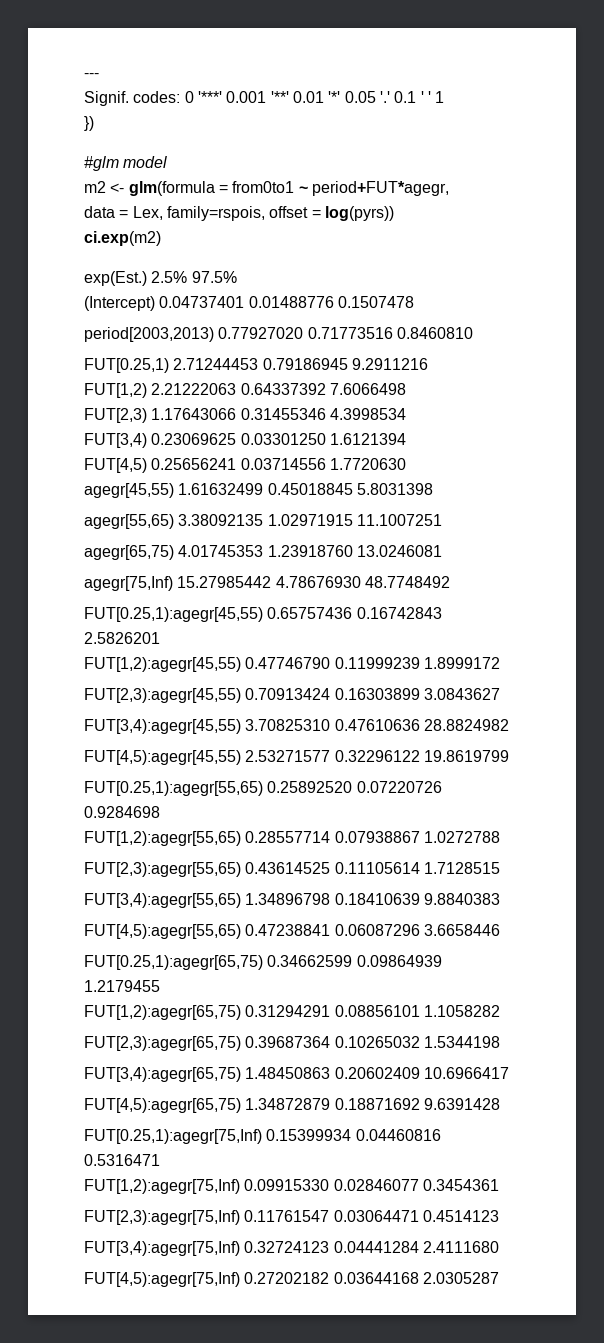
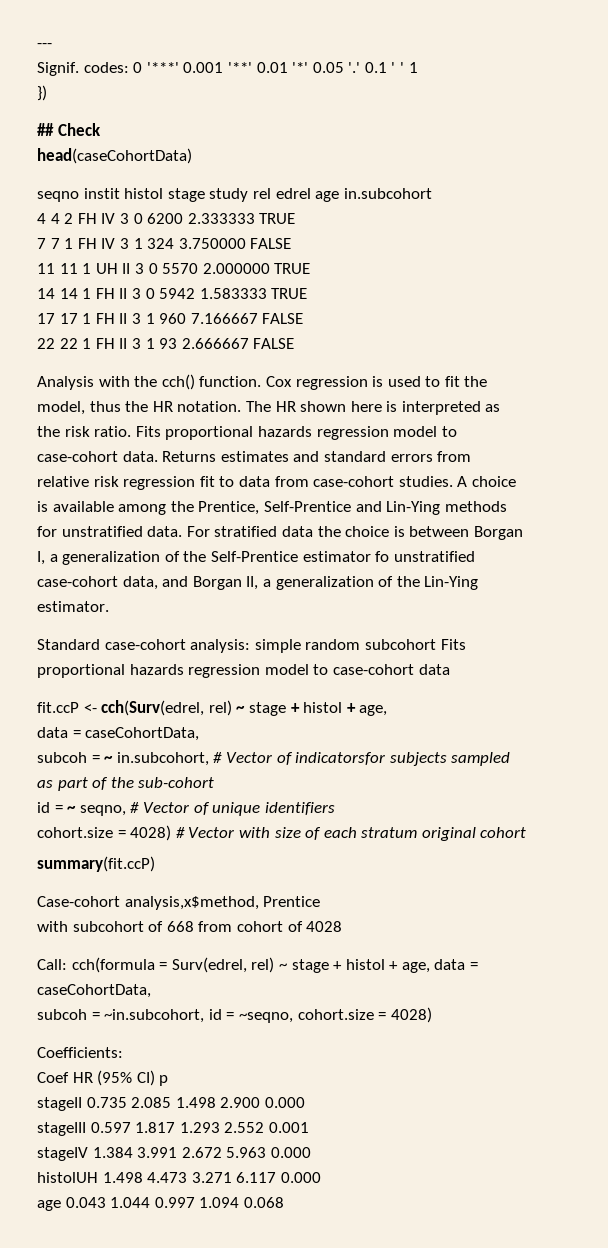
[84,156,168,171] [84,181,449,196] [84,206,394,221] [84,231,161,246] [84,271,237,286] [84,296,414,311] [84,327,473,342] [84,358,428,373] [84,383,406,398] [84,408,406,423] [84,433,406,448] [84,458,406,473] [84,483,433,498] [84,514,442,529] [84,545,442,560] [84,576,450,591] [84,607,442,622] [84,632,160,644] [84,657,500,672] [84,688,500,703] [84,719,509,734] [84,750,509,765] [84,781,442,796] [84,806,160,818] [84,831,500,846] [84,862,500,877] [84,893,500,908] [84,924,500,939] [84,955,442,970] [84,980,160,992] [84,1005,500,1020] [84,1036,500,1051] [84,1067,509,1082] [84,1098,500,1113] [84,1129,441,1144] [84,1154,160,1166] [84,1179,499,1194] [84,1210,499,1225] [84,1241,499,1256] [84,1272,499,1287] #glm model // m2 <- glm(formula = from0to1 ~ period+FUT*agegr, // data = Lex, family=rspois, offset = log(pyrs)) // ci.exp(m2) // exp(Est.) 2.5% 97.5% // (Intercept) 0.04737401 0.01488776 0.1507478 // period[2003,2013) 0.77927020 0.71773516 0.8460810 // FUT[0.25,1) 2.71244453 0.79186945 9.2911216 // FUT[1,2) 2.21222063 0.64337392 7.6066498 // FUT[2,3) 1.17643066 0.31455346 4.3998534 // FUT[3,4) 0.23069625 0.03301250 1.6121394 // FUT[4,5) 0.25656241 0.03714556 1.7720630 // agegr[45,55) 1.61632499 0.45018845 5.8031398 // agegr[55,65) 3.38092135 1.02971915 11.1007251 // agegr[65,75) 4.01745353 1.23918760 13.0246081 // agegr[75,Inf) 15.27985442 4.78676930 48.7748492 // FUT[0.25,1):agegr[45,55) 0.65757436 0.16742843 2.5826201 // FUT[1,2):agegr[45,55) 0.47746790 0.11999239 1.8999172 // FUT[2,3):agegr[45,55) 0.70913424 0.16303899 3.0843627 // FUT[3,4):agegr[45,55) 3.70825310 0.47610636 28.8824982 // FUT[4,5):agegr[45,55) 2.53271577 0.32296122 19.8619799 // FUT[0.25,1):agegr[55,65) 0.25892520 0.07220726 0.9284698 // FUT[1,2):agegr[55,65) 0.28557714 0.07938867 1.0272788 // FUT[2,3):agegr[55,65) 0.43614525 0.11105614 1.7128515 // FUT[3,4):agegr[55,65) 1.34896798 0.18410639 9.8840383 // FUT[4,5):agegr[55,65) 0.47238841 0.06087296 3.6658446 // FUT[0.25,1):agegr[65,75) 0.34662599 0.09864939 1.2179455 // FUT[1,2):agegr[65,75) 0.31294291 0.08856101 1.1058282 // FUT[2,3):agegr[65,75) 0.39687364 0.10265032 1.5344198 // FUT[3,4):agegr[65,75) 1.48450863 0.20602409 10.6966417 // FUT[4,5):agegr[65,75) 1.34872879 0.18871692 9.6391428 // FUT[0.25,1):agegr[75,Inf) 0.15399934 0.04460816 0.5316471 // FUT[1,2):agegr[75,Inf) 0.09915330 0.02846077 0.3454361 // FUT[2,3):agegr[75,Inf) 0.11761547 0.03064471 0.4514123 // FUT[3,4):agegr[75,Inf) 0.32724123 0.04441284 2.4111680 // FUT[4,5):agegr[75,Inf) 0.27202182 0.03644168 2.0305287 -> [37,123,101,136] [37,148,192,164] [37,188,432,202] [37,213,296,224] [37,238,292,249] [37,263,311,274] [37,288,308,299] [37,313,304,324] [37,338,295,349] [37,374,488,390] [37,401,501,415] [37,426,457,440] [37,451,472,462] [37,476,516,490] [37,501,507,515] [37,526,523,540] [37,551,475,565] [37,576,479,590] [37,601,109,612] [37,639,466,653] [37,664,450,678] [37,700,388,716] [37,727,200,741] [37,752,511,766] [37,777,215,791] [37,802,335,816] [37,825,527,841] [37,856,155,872] [37,896,321,910] [37,921,343,932] [37,957,479,973] [37,984,151,998] [37,1007,432,1023] [37,1047,123,1058] [37,1070,169,1086] [37,1097,305,1111] [37,1122,309,1136] [37,1147,311,1161] [37,1172,321,1183] [37,1197,284,1211] ## Check // head(caseCohortData) // seqno instit histol stage study rel edrel age in.subcohort // 4 4 2 FH IV 3 0 6200 2.333333 TRUE // 7 7 1 FH IV 3 1 324 3.750000 FALSE // 11 11 1 UH II 3 0 5570 2.000000 TRUE // 14 14 1 FH II 3 0 5942 1.583333 TRUE // 17 17 1 FH II 3 1 960 7.166667 FALSE // 22 22 1 FH II 3 1 93 2.666667 FALSE // Analysis with the cch() function. Cox regression is used to fit the model, thus the HR notation. The HR shown here is interpreted as the risk ratio. Fits proportional hazards regression model to case-cohort data. Returns estimates and standard errors from relative risk regression fit to data from case-cohort studies. A choice is available among the Prentice, Self-Prentice and Lin-Ying methods for unstratified data. For stratified data the choice is between Borgan I, a generalization of the Self-Prentice estimator fo unstratified case-cohort data, and Borgan II, a generalization of the Lin-Ying estimator. // Standard case-cohort analysis: simple random subcohort Fits proportional hazards regression model to case-cohort data // fit.ccP <- cch(Surv(edrel, rel) ~ stage + histol + age, // data = caseCohortData, // subcoh = ~ in.subcohort, # Vector of indicatorsfor subjects sampled as part of the sub-cohort // id = ~ seqno, # Vector of unique identifiers // cohort.size = 4028) # Vector with size of each stratum original cohort // summary(fit.ccP) // Case-cohort analysis,x$method, Prentice // with subcohort of 668 from cohort of 4028 // Call: cch(formula = Surv(edrel, rel) ~ stage + histol + age, data = caseCohortData, // subcoh = ~in.subcohort, id = ~seqno, cohort.size = 4028) // Coefficients: // Coef HR (95% CI) p // stageII 0.735 2.085 1.498 2.900 0.000 // stageIII 0.597 1.817 1.293 2.552 0.001 // stageIV 1.384 3.991 2.672 5.963 0.000 // histolUH 1.498 4.473 3.271 6.117 0.000 // age 0.043 1.044 0.997 1.094 0.068

